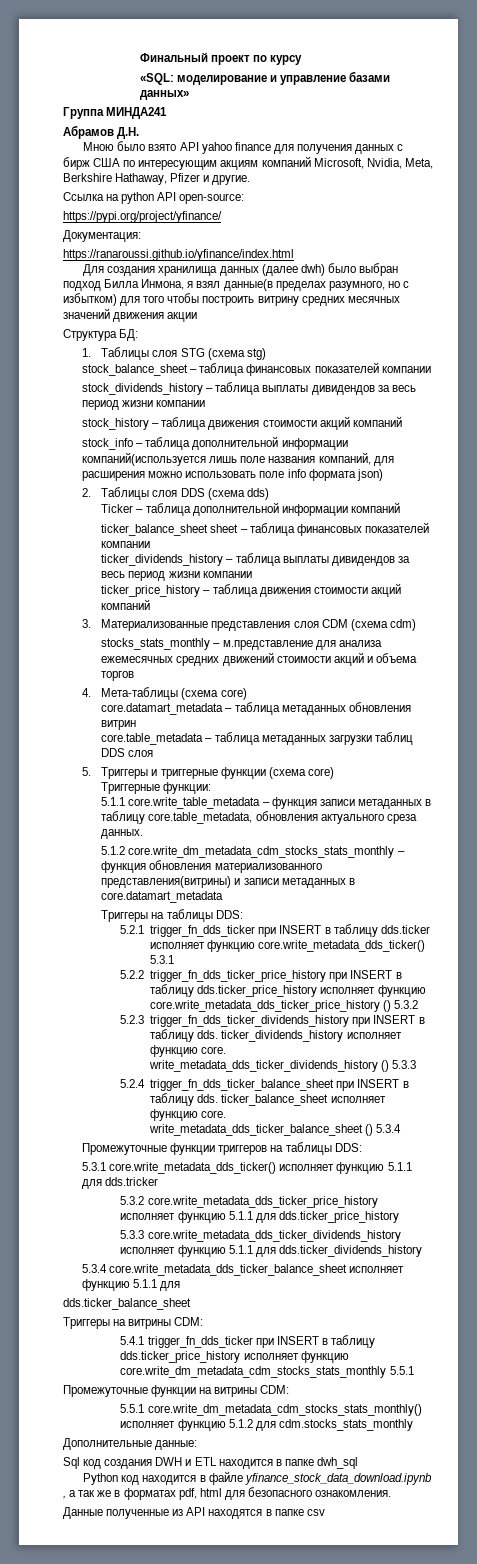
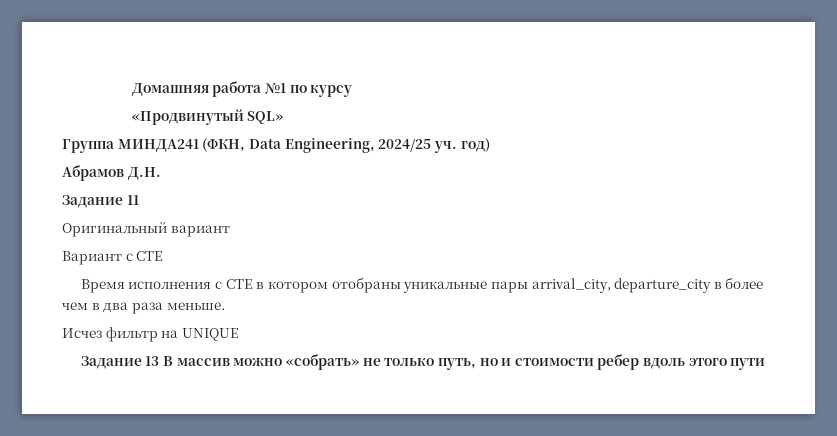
[139,52,250,65] Финальный проект -> [131,81,286,97] Домашняя работа №1
[139,71,391,85] [139,90,189,100] [63,107,168,119] [63,125,140,139] [83,141,404,154] [63,156,433,170] [63,173,251,185] [63,192,245,204] [63,211,222,223] [63,230,141,242] [63,249,294,261] [83,263,398,276] [63,279,409,291] [63,293,400,306] [63,308,198,322] [63,329,139,341] [82,347,266,360] [82,362,431,376] [82,382,416,395] [82,400,206,410] [82,416,402,430] [82,436,348,450] [82,452,394,466] [82,469,383,481] [82,487,269,500] [101,502,400,516] [101,522,429,536] [101,541,151,548] [101,553,410,566] [101,571,252,581] [101,583,401,597] [101,599,151,610] [82,619,416,631] [101,638,382,650] [101,652,417,666] [101,671,135,681] [82,687,247,700] [101,702,411,715] [101,720,137,730] [101,732,413,745] [101,748,154,757] [82,767,334,779] [101,782,212,794] [101,797,431,809] [101,811,417,824] [101,829,144,839] [101,846,405,858] [101,860,322,873] [101,876,355,888] [101,891,224,903] [101,909,243,922] [120,924,430,937] [150,940,426,952] [150,955,175,964] [120,970,402,982] [150,984,426,997] [150,1000,419,1012] [120,1015,425,1027] [150,1029,402,1042] [150,1045,227,1057] [149,1060,417,1072] [120,1079,409,1091] [150,1093,386,1106] [150,1109,227,1121] [149,1124,402,1136] [82,1142,362,1155] [82,1162,412,1174] [82,1177,159,1189] [120,1196,378,1208] [120,1211,399,1223] [120,1230,401,1242] [120,1245,422,1257] [82,1264,405,1276] [82,1279,181,1291] [63,1298,191,1310] [63,1317,204,1329] [120,1335,375,1348] [120,1351,349,1363] [120,1366,414,1378] [63,1385,290,1397] [120,1404,422,1416] [120,1419,413,1431] [63,1438,198,1450] [63,1457,358,1469] [83,1471,432,1485] [63,1487,392,1500] [63,1507,325,1519] «SQL: моделирование и управление базами данных» // Группа МИНДА241 // Абрамов Д.Н. // Мною было взято API yahoo finance для получения данных с бирж США по интересующим акциям компаний Microsoft, Nvidia, Meta, Berkshire Hathaway, Pfizer и другие. // Ссылка на python API open-source: // https://pypi.org/project/yfinance/ // Документация: // https://ranaroussi.github.io/yfinance/index.html // Для создания хранилища данных (далее dwh) было выбран подход Билла Инмона, я взял данные(в пределах разумного, но с избытком) для того чтобы построить витрину средних месячных значений движения акции // Структура БД: // 1. Таблицы слоя STG (схема stg) // stock_balance_sheet – таблица финансовых показателей компании // stock_dividends_history – таблица выплаты дивидендов за весь период жизни компании // stock_history – таблица движения стоимости акций компаний // stock_info – таблица дополнительной информации компаний(используется лишь поле названия компаний, для расширения можно использовать поле info формата json) // 2. Таблицы слоя DDS (схема dds) // Ticker – таблица дополнительной информации компаний // ticker_balance_sheet sheet – таблица финансовых показателей компании // ticker_dividends_history – таблица выплаты дивидендов за весь период жизни компании // ticker_price_history – таблица движения стоимости акций компаний // 3. Материализованные представления слоя CDM (схема cdm) // stocks_stats_monthly – м.представление для анализа ежемесячных средних движений стоимости акций и объема торгов // 4. Мета-таблицы (cхема core) // core.datamart_metadata – таблица метаданных обновления витрин // core.table_metadata – таблица метаданных загрузки таблиц DDS слоя // 5. Триггеры и триггерные функции (схема core) // Триггерные функции: // 5.1.1 core.write_table_metadata – функция записи метаданных в таблицу core.table_metadata, обновления актуального среза данных. // 5.1.2 core.write_dm_metadata_cdm_stocks_stats_monthly – функция обновления материализованного представления(витрины) и записи метаданных в core.datamart_metadata // Триггеры на таблицы DDS: // 5.2.1 trigger_fn_dds_ticker при INSERT в таблицу dds.ticker исполняет функцию core.write_metadata_dds_ticker() 5.3.1 // 5.2.2 trigger_fn_dds_ticker_price_history при INSERT в таблицу dds.ticker_price_history исполняет функцию core.write_metadata_dds_ticker_price_history () 5.3.2 // 5.2.3 trigger_fn_dds_ticker_dividends_history при INSERT в таблицу dds. ticker_dividends_history исполняет функцию core. write_metadata_dds_ticker_dividends_history () 5.3.3 // 5.2.4 trigger_fn_dds_ticker_balance_sheet при INSERT в таблицу dds. ticker_balance_sheet исполняет функцию core. write_metadata_dds_ticker_balance_sheet () 5.3.4 // Промежуточные функции триггеров на таблицы DDS: // 5.3.1 core.write_metadata_dds_ticker() исполняет функцию 5.1.1 для dds.tricker // 5.3.2 core.write_metadata_dds_ticker_price_history исполняет функцию 5.1.1 для dds.ticker_price_history // 5.3.3 core.write_metadata_dds_ticker_dividends_history исполняет функцию 5.1.1 для dds.ticker_dividends_history // 5.3.4 core.write_metadata_dds_ticker_balance_sheet исполняет функцию 5.1.1 для // dds.ticker_balance_sheet // Триггеры на витрины CDM: // 5.4.1 trigger_fn_dds_ticker при INSERT в таблицу dds.ticker_price_history исполняет функцию core.write_dm_metadata_cdm_stocks_stats_monthly 5.5.1 // Промежуточные функции на витрины CDM: // 5.5.1 core.write_dm_metadata_cdm_stocks_stats_monthly() исполняет функцию 5.1.2 для cdm.stocks_stats_monthly // Дополнительные данные: // Sql код создания DWH и ETL находится в папке dwh_sql // Python код находится в файле yfinance_stock_data_download.ipynb , а так же в форматах pdf, html для безопасного ознакомления. // Данные полученные из API находятся в папке csv -> [131,109,284,125] [62,138,490,153] [62,165,161,181] [62,195,139,208] [62,222,230,237] [62,251,164,265] [80,277,764,293] [62,302,225,314] [62,327,239,342] [80,354,766,370] «Продвинутый SQL» // Группа МИНДА241 (ФКН, Data Engineering, 2024/25 уч. год) // Абрамов Д.Н. // Задание 11 // Оригинальный вариант // Вариант с CTE // Время исполнения с CTE в котором отобраны уникальные пары arrival_city, departure_city в более чем в два раза меньше. // Исчез фильтр на UNIQUE // Задание 13 В массив можно «собрать» не только путь, но и стоимости ребер вдоль этого пути

